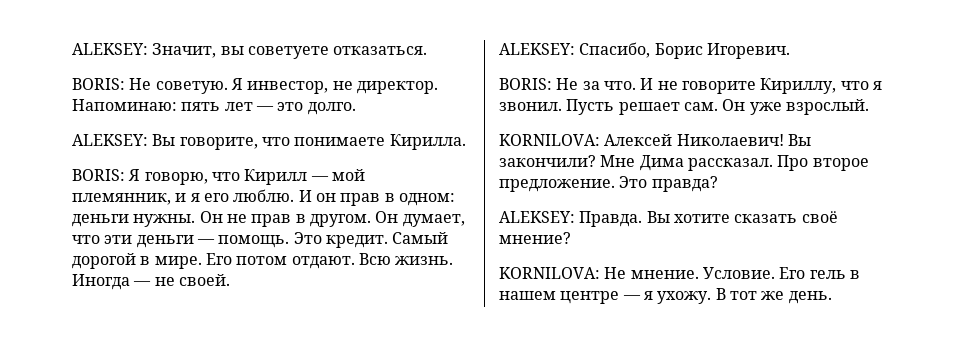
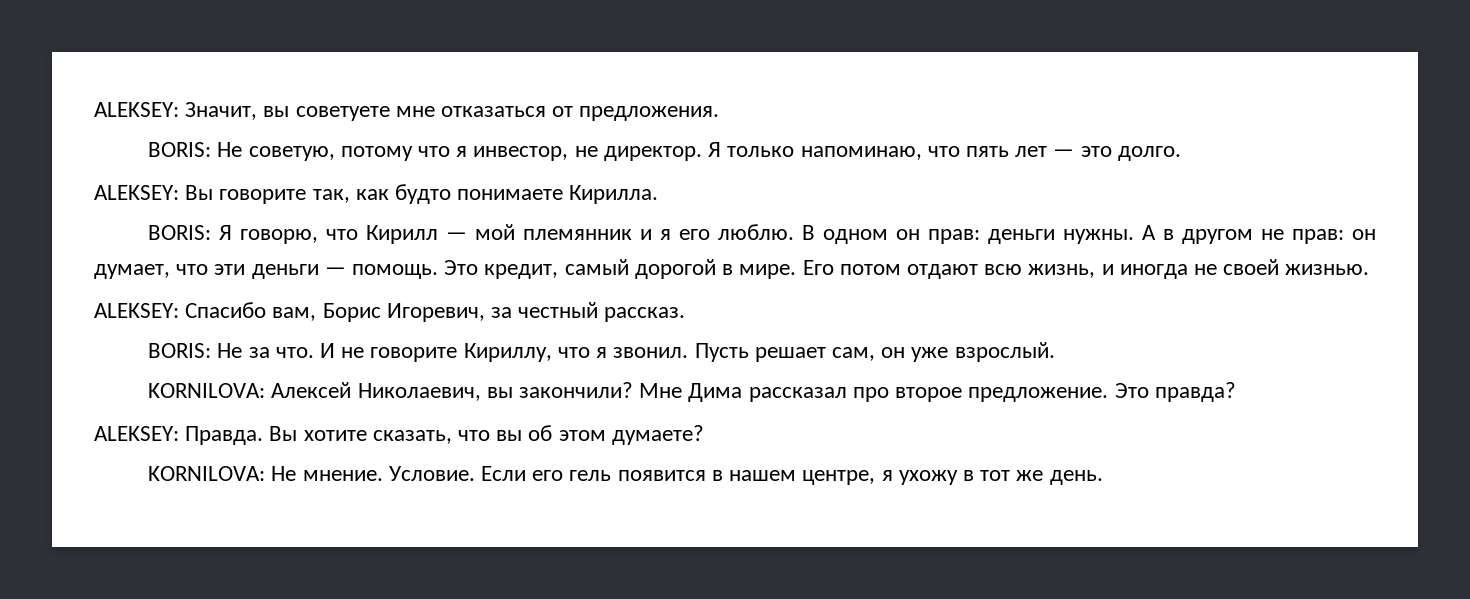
[333,46,428,55] [72,78,438,94] [72,99,177,111] отказаться. // BORIS: Не советую. Я инвестор, не директор. Напоминаю: -> [395,106,720,121] [148,142,960,161] мне отказаться от предложения. // BORIS: Не советую, потому что я инвестор, не директор. Я только напоминаю, что
[179,137,290,150] говорите, что -> [219,184,452,204] говорите так, как будто
[72,193,171,205] племянник, -> [523,229,633,240] племянник
[298,190,455,206] [72,211,399,227] И он прав в одном: деньги нужны. Он не прав в другом. Он -> [802,225,1376,244] В одном он прав: деньги нужны. А в другом не прав: он
[325,232,449,248] кредит. Самый -> [484,259,629,279] кредит, самый
[291,253,454,269] [72,274,230,290] [499,42,790,59] отдают. Всю жизнь. Иногда — не своей. // ALEKSEY: Спасибо, Борис Игоревич. -> [906,259,1370,279] [94,302,686,322] отдают всю жизнь, и иногда не своей жизнью. // ALEKSEY: Спасибо вам, Борис Игоревич, за честный рассказ.
[683,99,746,111] сам. Он -> [831,347,906,361] сам, он
[676,134,811,146] Николаевич! Вы -> [357,383,513,401] Николаевич, вы
[687,155,809,171] рассказал. Про -> [748,387,889,402] рассказал про
[734,211,838,223] [499,232,571,244] [499,267,860,279] [499,288,726,304] сказать своё мнение? // KORNILOVA: Не мнение. Условие. Его гель в нашем центре — я ухожу. В -> [372,425,704,445] [148,466,974,485] сказать, что вы об этом думаете? // KORNILOVA: Не мнение. Условие. Если его гель появится в нашем центре, я ухожу в

